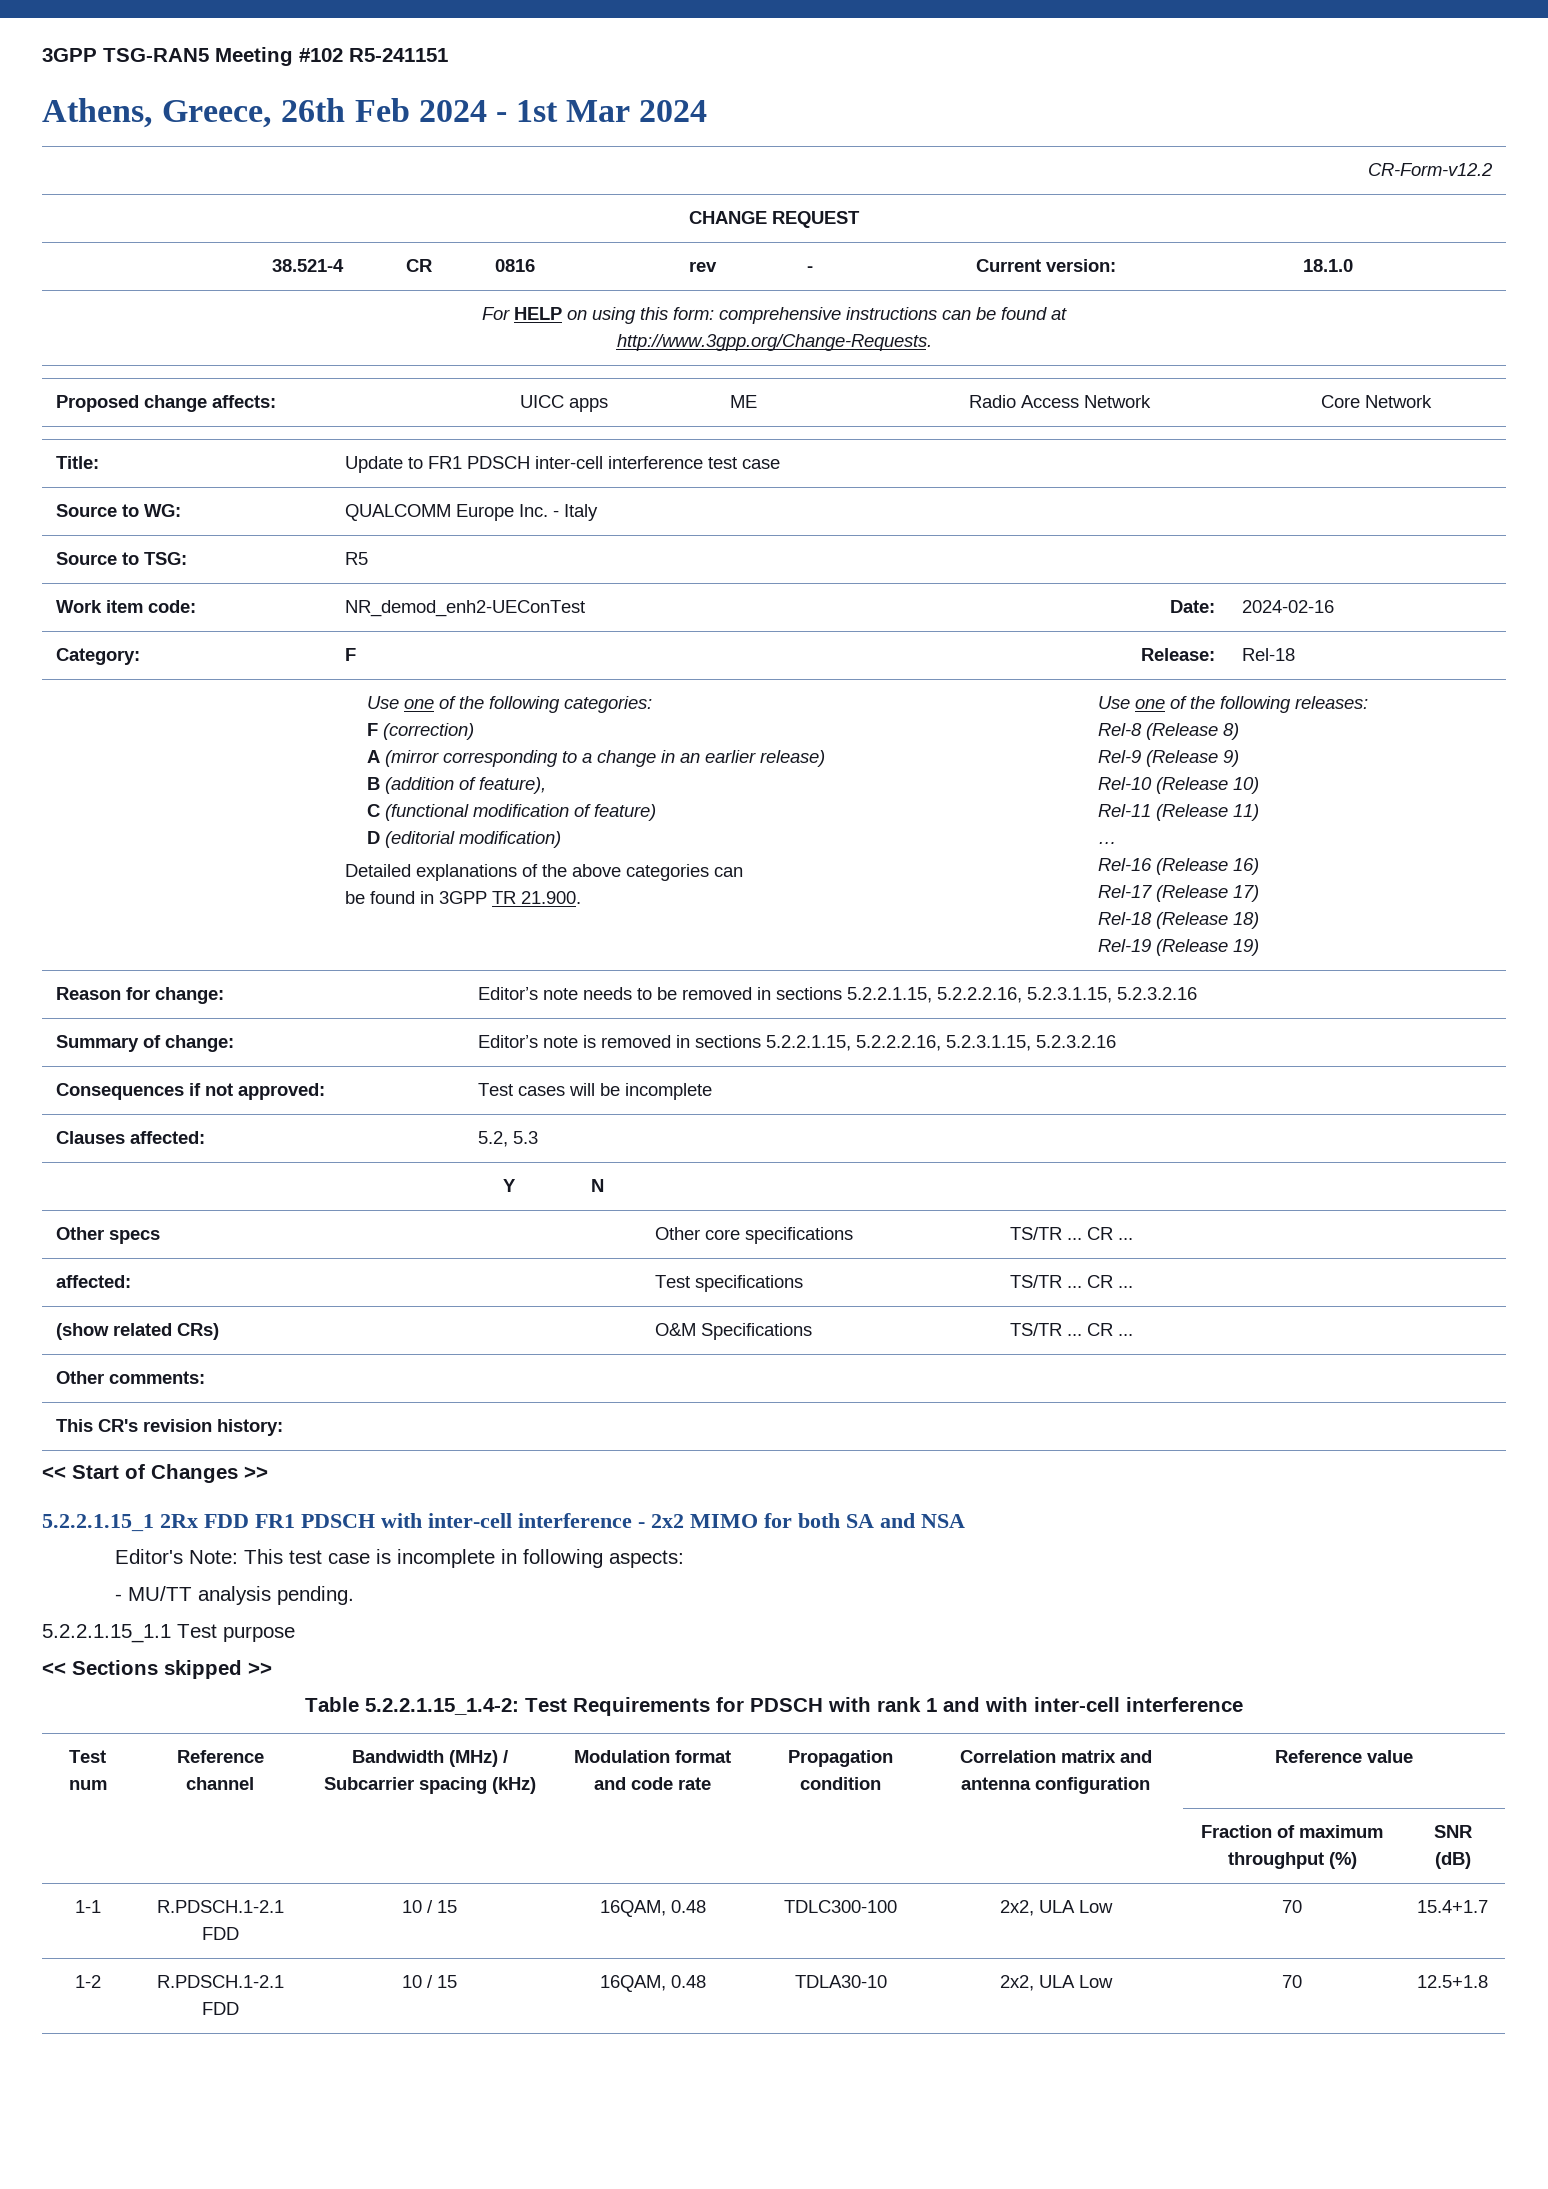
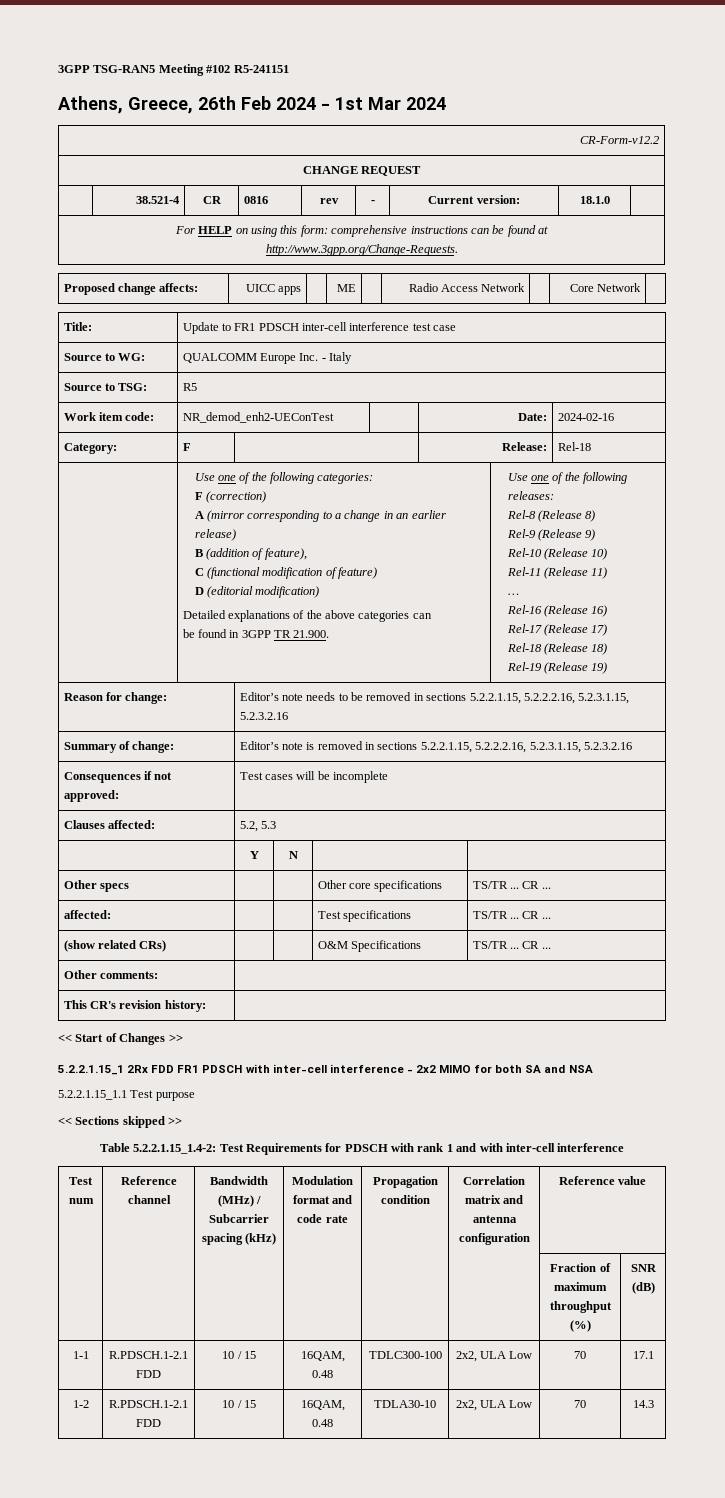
[114,1549,684,1568] [114,1586,354,1605] // Editor's Note: This test case is incomplete in following aspects: // - MU/TT analysis pending. -> (593, 1069) none
[1417,1900,1488,1913] 15.4+1.7 -> [632,1351,654,1359] 17.1
[1417,1975,1488,1988] 12.5+1.8 -> [632,1400,654,1408] 14.3

